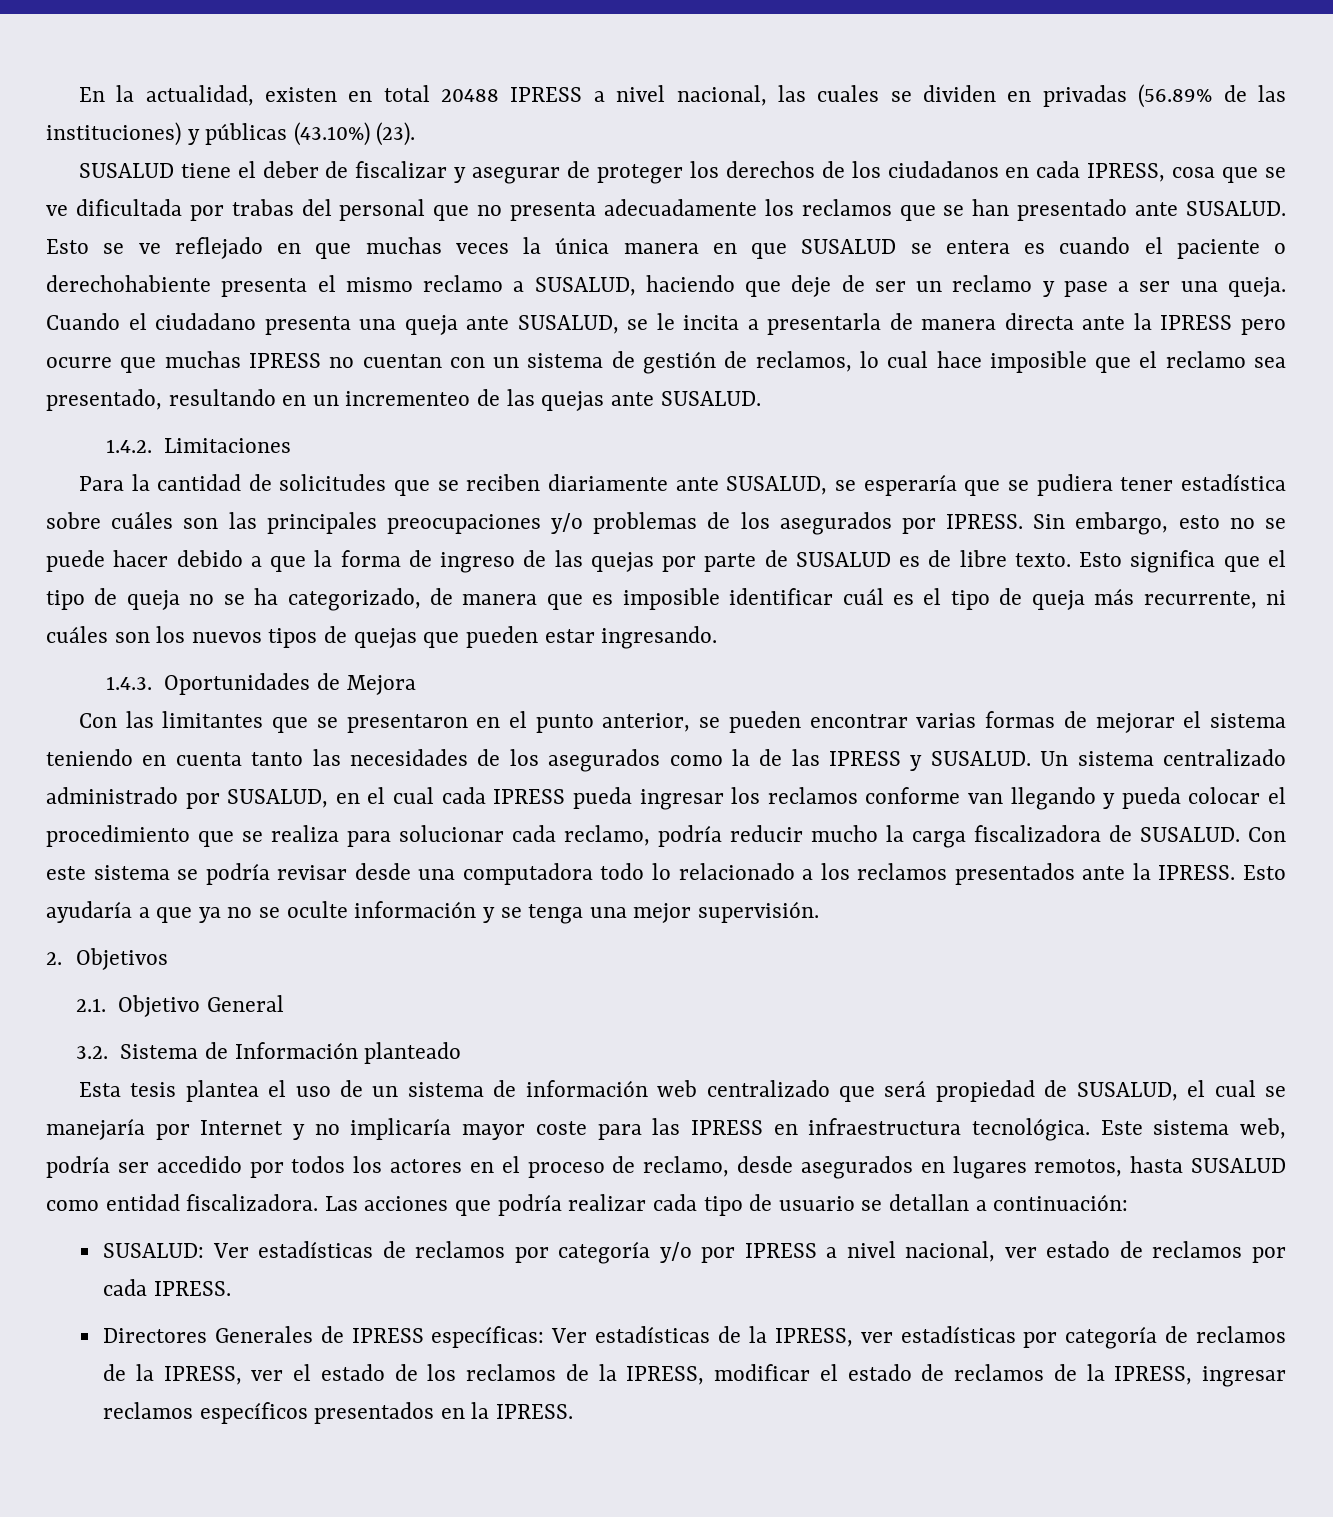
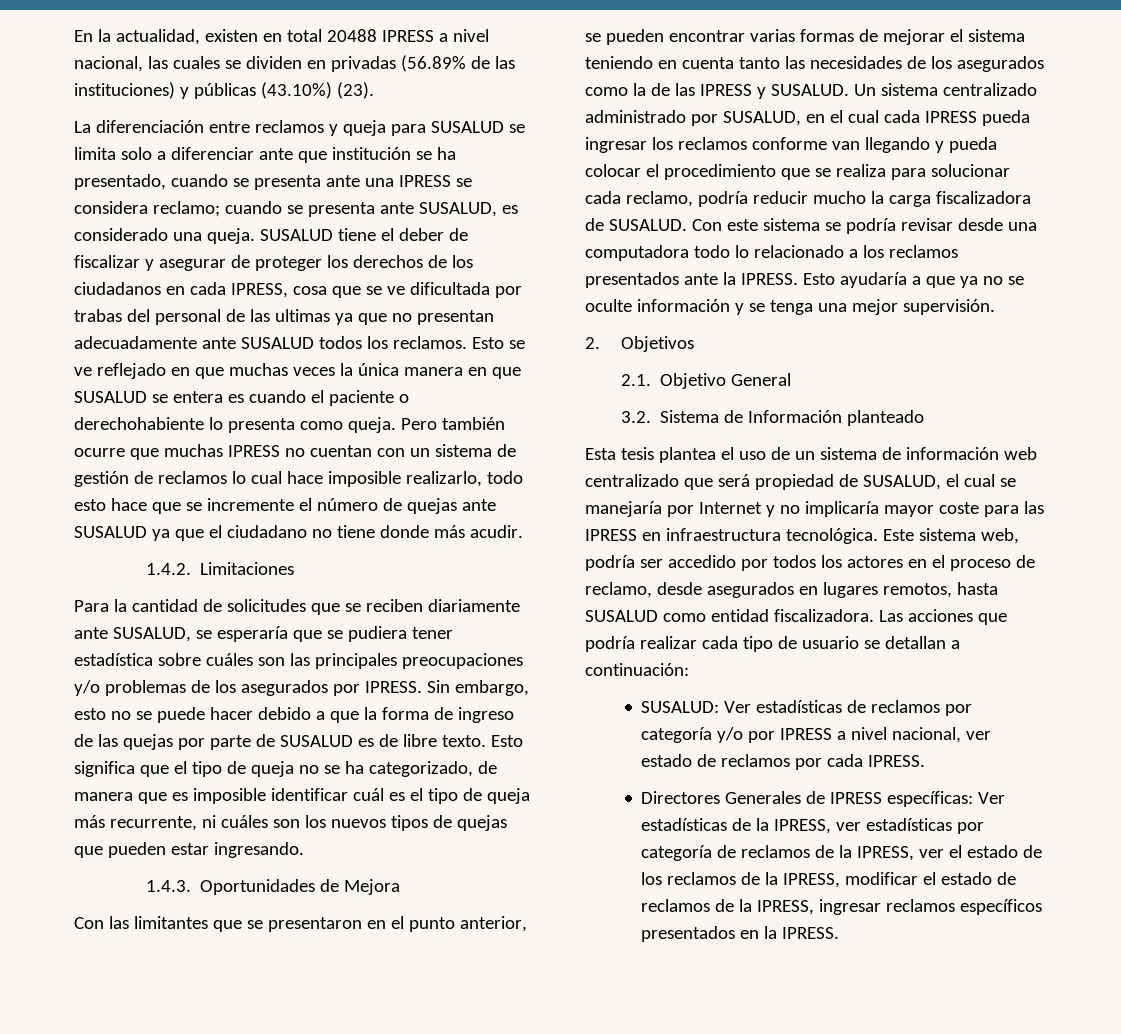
(416, 134) none -> [74,120,525,136] [74,147,456,163] [74,174,472,190] [74,201,518,217] [74,228,255,244] La diferenciación entre reclamos y queja para SUSALUD se limita solo a diferenciar ante que institución se ha presentado, cuando se presenta ante una IPRESS se considera reclamo; cuando se presenta ante SUSALUD, es considerado una queja.
[433,199,1286,221] que no presenta adecuadamente los reclamos que se han presentado ante SUSALUD. -> [225,309,494,325] [74,336,467,349] de las ultimas ya que no presentan adecuadamente ante SUSALUD todos los reclamos.
[221,275,1287,297] [46,313,1286,335] presenta el mismo reclamo a SUSALUD, haciendo que deje de ser un reclamo y pase a ser una queja. Cuando el ciudadano presenta una queja ante SUSALUD, se le incita a presentarla de manera directa ante la IPRESS pero -> [208,417,505,433] lo presenta como queja. Pero también
[755,351,852,372] reclamos, -> [157,471,227,484] reclamos
[1095,351,1286,373] [46,389,761,411] que el reclamo sea presentado, resultando en un incrementeo de las quejas ante SUSALUD. -> [405,471,523,487] [74,498,496,514] [74,525,523,541] realizarlo, todo esto hace que se incremente el número de quejas ante SUSALUD ya que el ciudadano no tiene donde más acudir.

